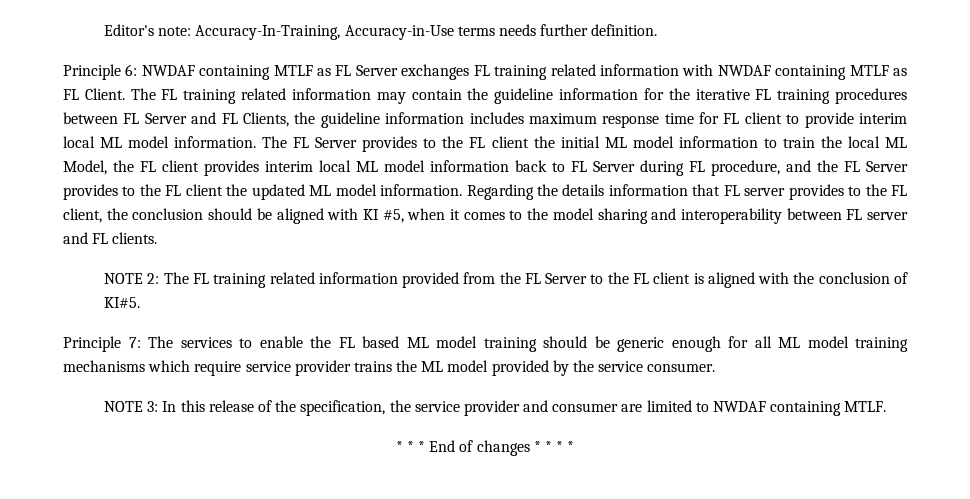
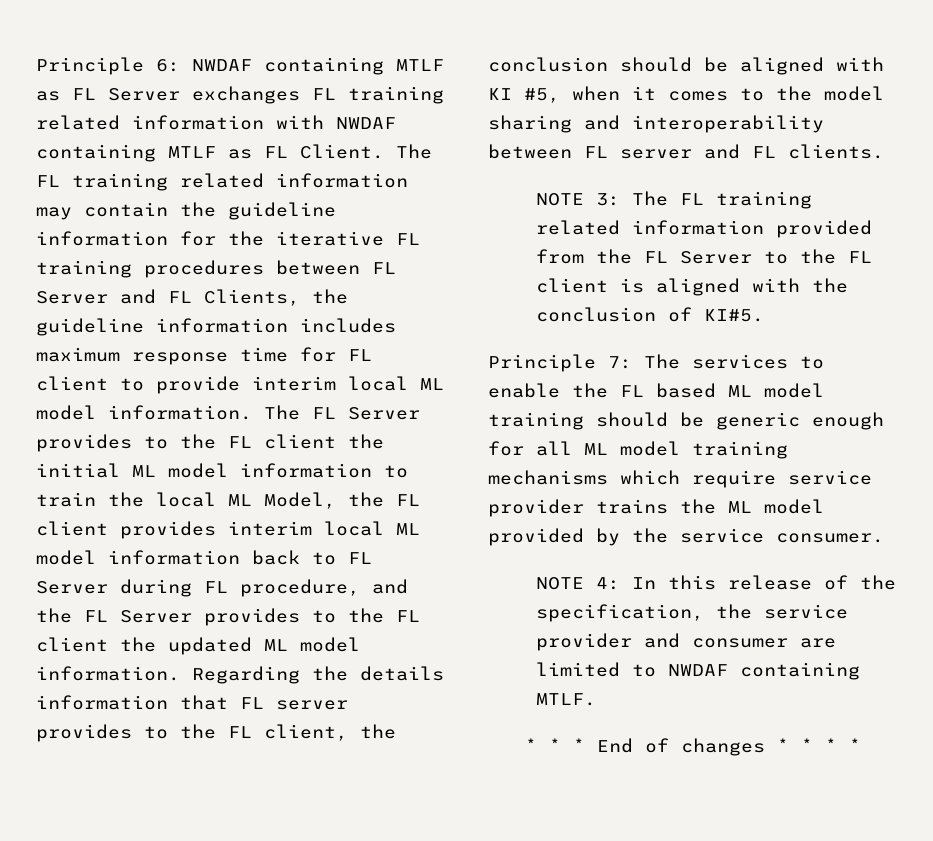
[104,24,658,40] Editor's note: Accuracy-In-Training, Accuracy-in-Use terms needs further definition. // -> (36, 66) none
[147,273,160,284] 2: -> [596,193,621,206] 3:
[147,401,159,412] 3: -> [596,577,621,590] 4:

